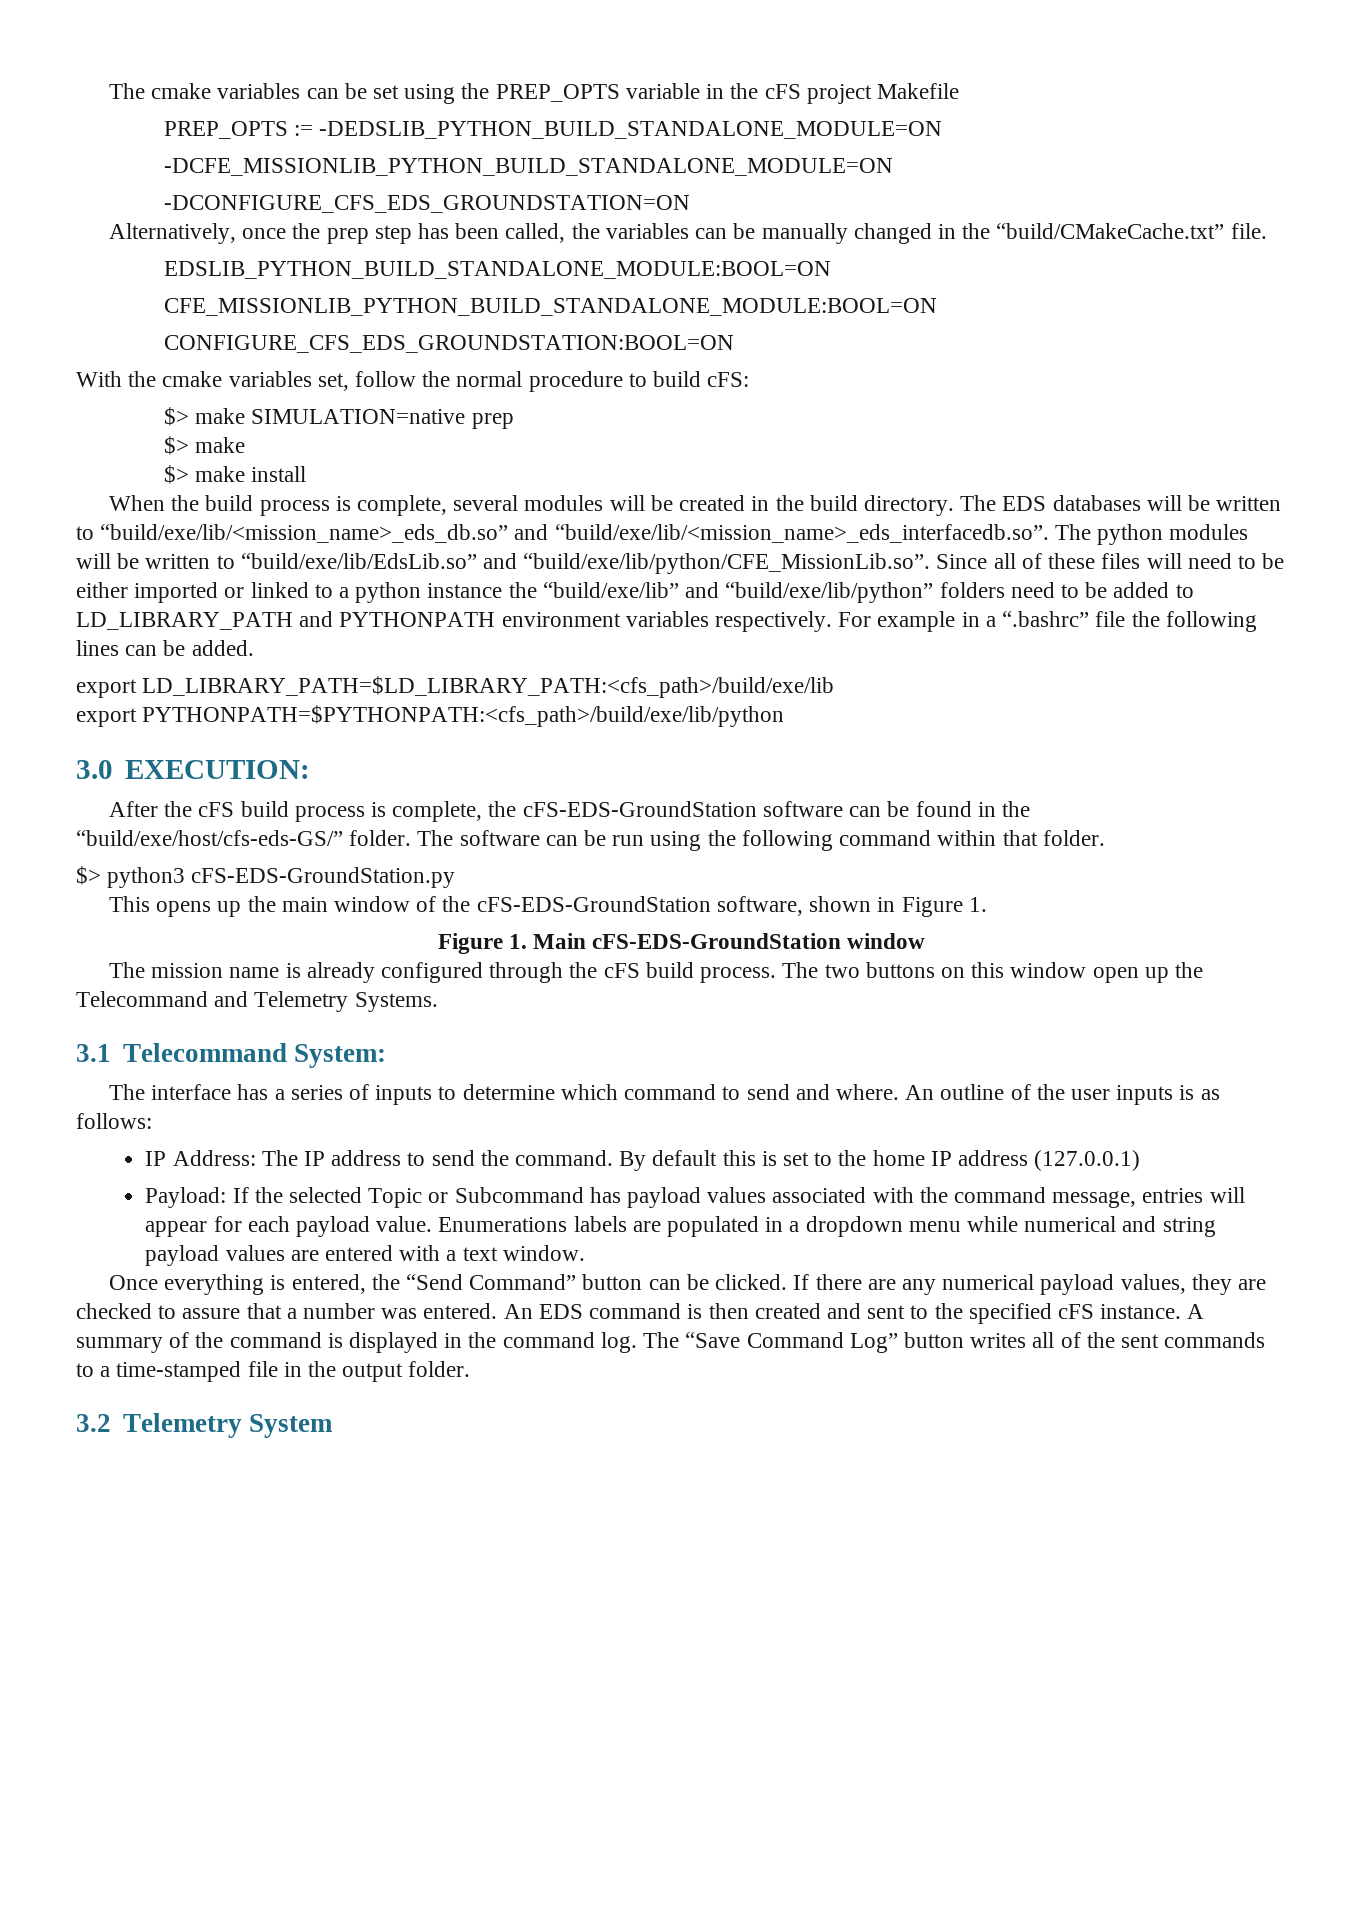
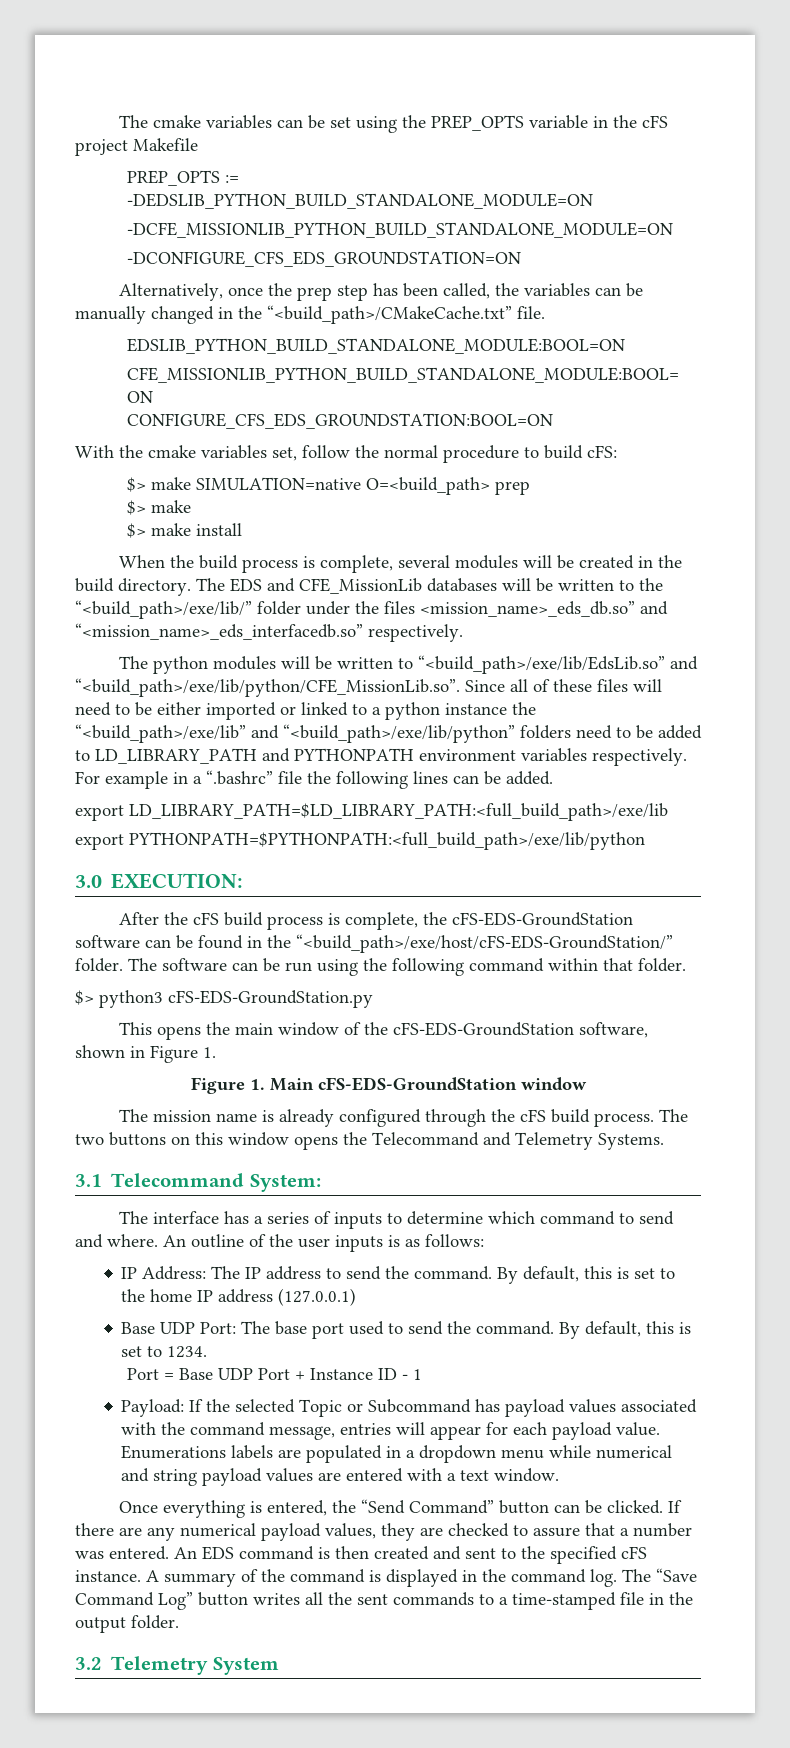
[996,223,1225,239] “build/CMakeCache.txt” -> [267,305,512,324] “<build_path>/CMakeCache.txt”
(466, 416) none -> [366,477,491,495] O=<build_path>
(1047, 503) none -> [267,578,422,594] and CFE_MissionLib
[100,524,1049,543] “build/exe/lib/<mission_name>_eds_db.so” and “build/exe/lib/<mission_name>_eds_interfacedb.so”. -> [639,578,663,591] [75,600,668,619] [75,623,463,642] the “<build_path>/exe/lib/” folder under the files <mission_name>_eds_db.so” and “<mission_name>_eds_interfacedb.so” respectively. //
[240,553,931,574] “build/exe/lib/EdsLib.so” and “build/exe/lib/python/CFE_MissionLib.so”. -> [418,655,699,674] [75,678,460,697] “<build_path>/exe/lib/EdsLib.so” and “<build_path>/exe/lib/python/CFE_MissionLib.so”.
[542,582,934,603] “build/exe/lib” and “build/exe/lib/python” -> [75,724,515,743] “<build_path>/exe/lib” and “<build_path>/exe/lib/python”
[142,676,835,698] [76,705,785,727] LD_LIBRARY_PATH=$LD_LIBRARY_PATH:<cfs_path>/build/exe/lib // export PYTHONPATH=$PYTHONPATH:<cfs_path>/build/exe/lib/python -> [129,803,668,821] [75,832,645,850] LD_LIBRARY_PATH=$LD_LIBRARY_PATH:<full_build_path>/exe/lib // export PYTHONPATH=$PYTHONPATH:<full_build_path>/exe/lib/python
[76,830,343,846] “build/exe/host/cfs-eds-GS/” -> [296,934,673,953] “<build_path>/exe/host/cFS-EDS-GroundStation/”
[217,901,242,917] up -> (202, 1033) none
[1092,967,1169,983] open up -> [294,1136,338,1150] opens
[652,1150,718,1166] default -> [523,1266,580,1282] default,
(1141, 1160) none -> [121,1321,692,1339] [121,1346,208,1358] [127,1368,423,1380] // Base UDP Port: The base port used to send the command. By default, this is set to 1234. // Port = Base UDP Port + Instance ID - 1
[1060,1332,1081,1348] of -> (323, 1598) none

